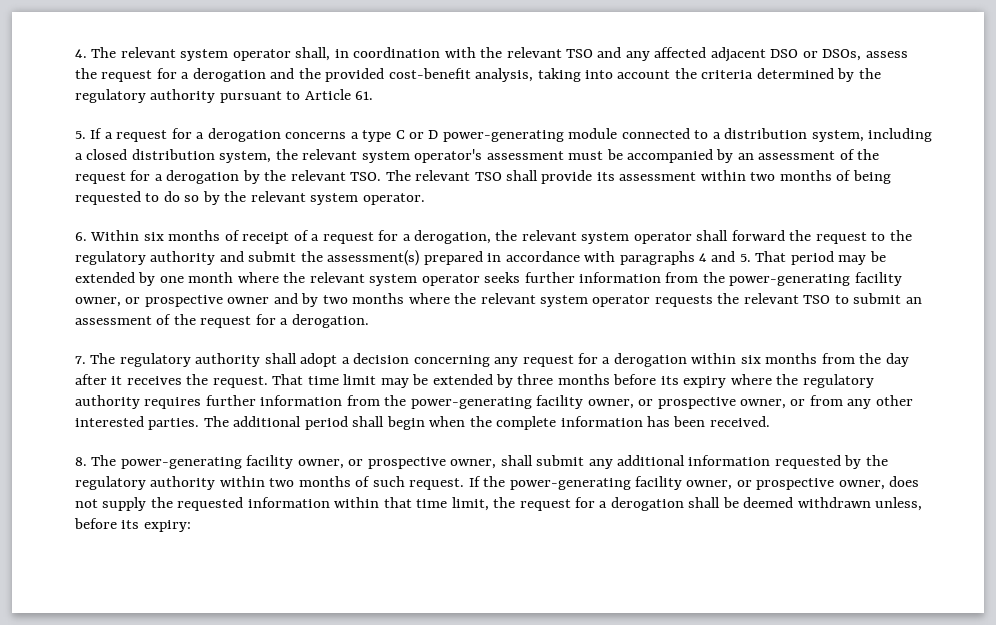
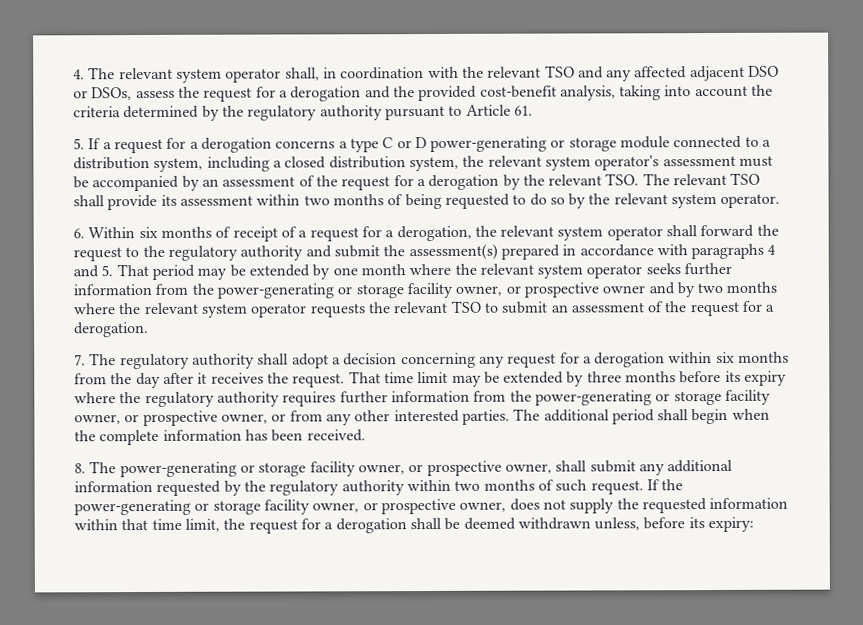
(564, 136) none -> [550,137,617,152] or storage
(851, 280) none -> [337,284,404,299] or storage
(532, 403) none -> [655,390,722,406] or storage
(242, 463) none -> [239,462,307,477] or storage
(631, 484) none -> [194,500,261,515] or storage

